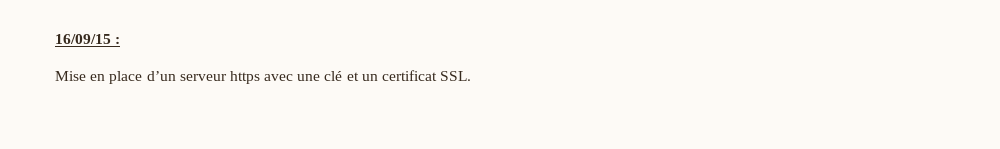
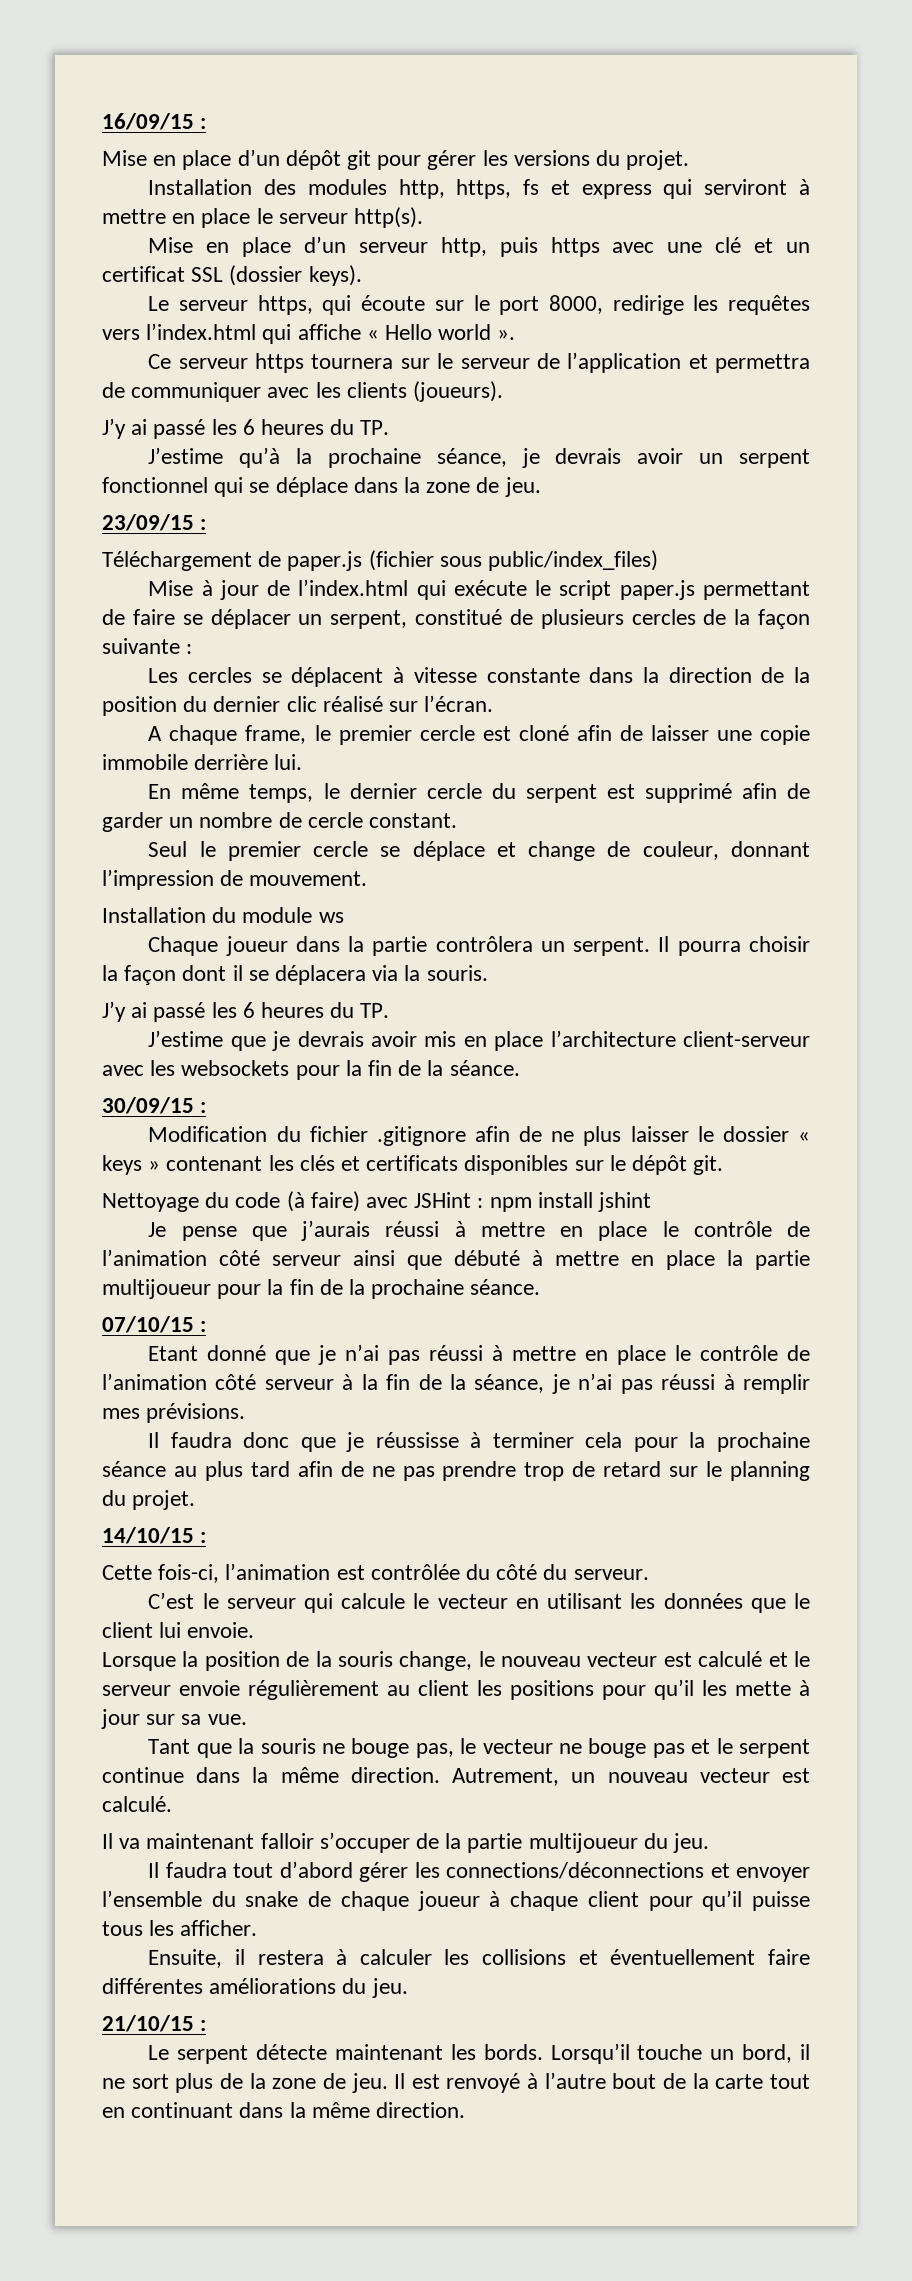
[179,74,227,81] serveur -> [285,150,690,170] [148,179,810,199] [102,207,424,228] [148,236,538,257] dépôt git pour gérer les versions du projet. // Installation des modules http, https, fs et express qui serviront à mettre en place le serveur http(s). // Mise en place d’un serveur http, puis
[440,71,472,81] SSL. -> [191,265,362,286] [148,295,810,315] [102,323,516,344] [148,352,811,373] [102,381,504,402] [102,418,390,439] [148,447,811,468] [102,477,541,497] [102,514,207,531] [102,550,659,571] [148,579,810,600] [102,609,810,629] [102,638,193,654] [148,667,811,687] [102,695,494,716] [148,725,811,745] [102,754,303,770] [148,783,810,803] [102,812,458,832] [148,841,810,861] [102,869,368,890] [102,907,344,923] [148,936,810,956] [102,965,488,985] [102,1001,390,1022] [148,1030,811,1051] [102,1060,520,1080] [102,1097,207,1114] [148,1126,810,1146] [102,1155,724,1175] [102,1191,652,1212] [148,1220,810,1241] [102,1249,810,1270] [102,1279,541,1299] [102,1316,207,1333] [148,1344,811,1365] [102,1373,811,1394] [102,1403,246,1423] [148,1432,810,1452] [102,1461,811,1481] [102,1490,196,1510] [102,1527,207,1544] [102,1563,649,1583] [148,1592,810,1613] [102,1622,255,1638] [102,1651,810,1671] [102,1679,810,1700] [101,1709,247,1729] [148,1738,810,1758] [102,1767,810,1786] [102,1796,172,1812] [102,1832,710,1853] [148,1861,810,1882] [102,1890,811,1911] [102,1920,258,1936] [148,1949,810,1968] [102,1978,408,1998] [102,2015,207,2032] [148,2043,811,2064] [102,2072,810,2093] [102,2102,466,2118] SSL (dossier keys). // Le serveur https, qui écoute sur le port 8000, redirige les requêtes vers l’index.html qui affiche « Hello world ». // Ce serveur https tournera sur le serveur de l’application et permettra de communiquer avec les clients (joueurs). // J’y ai passé les 6 heures du TP. // J’estime qu’à la prochaine séance, je devrais avoir un serpent fonctionnel qui se déplace dans la zone de jeu. // 23/09/15 : // Téléchargement de paper.js (fichier sous public/index_files) // Mise à jour de l’index.html qui exécute le script paper.js permettant de faire se déplacer un serpent, constitué de plusieurs cercles de la façon suivante : // Les cercles se déplacent à vitesse constante dans la direction de la position du dernier clic réalisé sur l’écran. // A chaque frame, le premier cercle est cloné afin de laisser une copie immobile derrière lui. // En même temps, le dernier cercle du serpent est supprimé afin de garder un nombre de cercle constant. // Seul le premier cercle se déplace et change de couleur, donnant l’impression de mouvement. // Installation du module ws // Chaque joueur dans la partie contrôlera un serpent. Il pourra choisir la façon dont il se déplacera via la souris. // J’y ai passé les 6 heures du TP. // J’estime que je devrais avoir mis en place l’architecture client-serveur avec les websockets pour la fin de la séance. // 30/09/15 : // Modification du fichier .gitignore afin de ne plus laisser le dossier « keys » contenant les clés et certificats disponibles sur le dépôt git. // Nettoyage du code (à faire) avec JSHint : npm install jshint // Je pense que j’aurais réussi à mettre en place le contrôle de l’animation côté serveur ainsi que débuté à mettre en place la partie multijoueur pour la fin de la prochaine séance. // 07/10/15 : // Etant donné que je n’ai pas réussi à mettre en place le contrôle de l’animation côté serveur à la fin de la séance, je n’ai pas réussi à remplir mes prévisions. // Il faudra donc que je réussisse à terminer cela pour la prochaine séance au plus tard afin de ne pas prendre trop de retard sur le planning du projet. // 14/10/15 : // Cette fois-ci, l’animation est contrôlée du côté du serveur. // C’est le serveur qui calcule le vecteur en utilisant les données que le client lui envoie. // Lorsque la position de la souris change, le nouveau vecteur est calculé et le serveur envoie régulièrement au client les positions pour qu’il les mette à jour sur sa vue. // Tant que la souris ne bouge pas, le vecteur ne bouge pas et le serpent continue dans la même direction. Autrement, un nouveau vecteur est calculé. // Il va maintenant falloir s’occuper de la partie multijoueur du jeu. // Il faudra tout d’abord gérer les connections/déconnections et envoyer l’ensemble du snake de chaque joueur à chaque client pour qu’il puisse tous les afficher. // Ensuite, il restera à calculer les collisions et éventuellement faire différentes améliorations du jeu. // 21/10/15 : // Le serpent détecte maintenant les bords. Lorsqu’il touche un bord, il ne sort plus de la zone de jeu. Il est renvoyé à l’autre bout de la carte tout en continuant dans la même direction.

